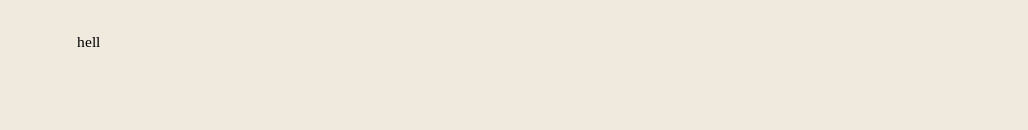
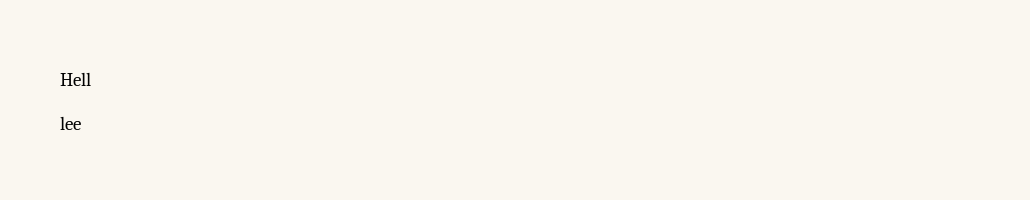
[77,37,100,47] hell -> [60,72,91,86] [60,116,81,130] Hell // lee

